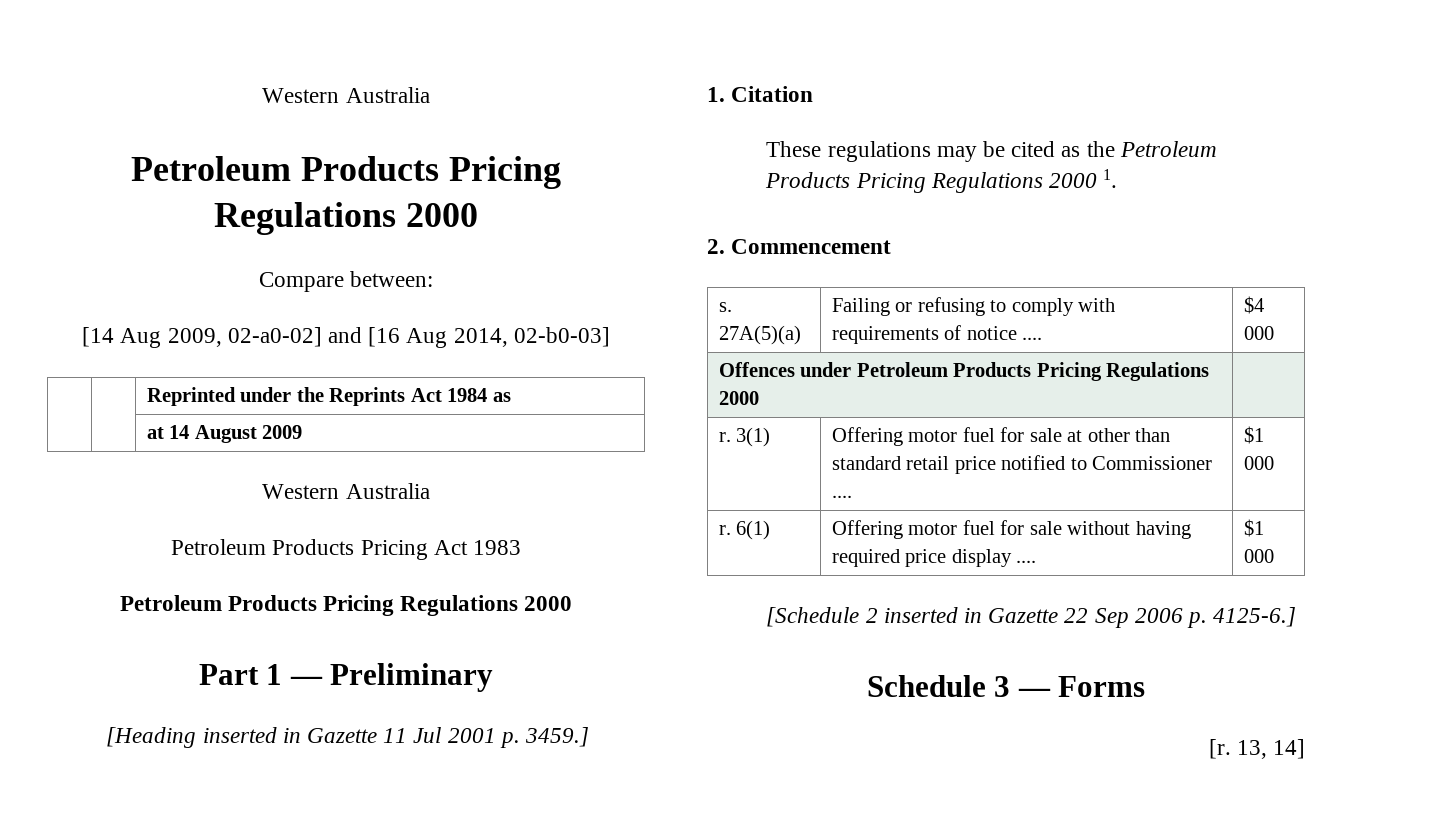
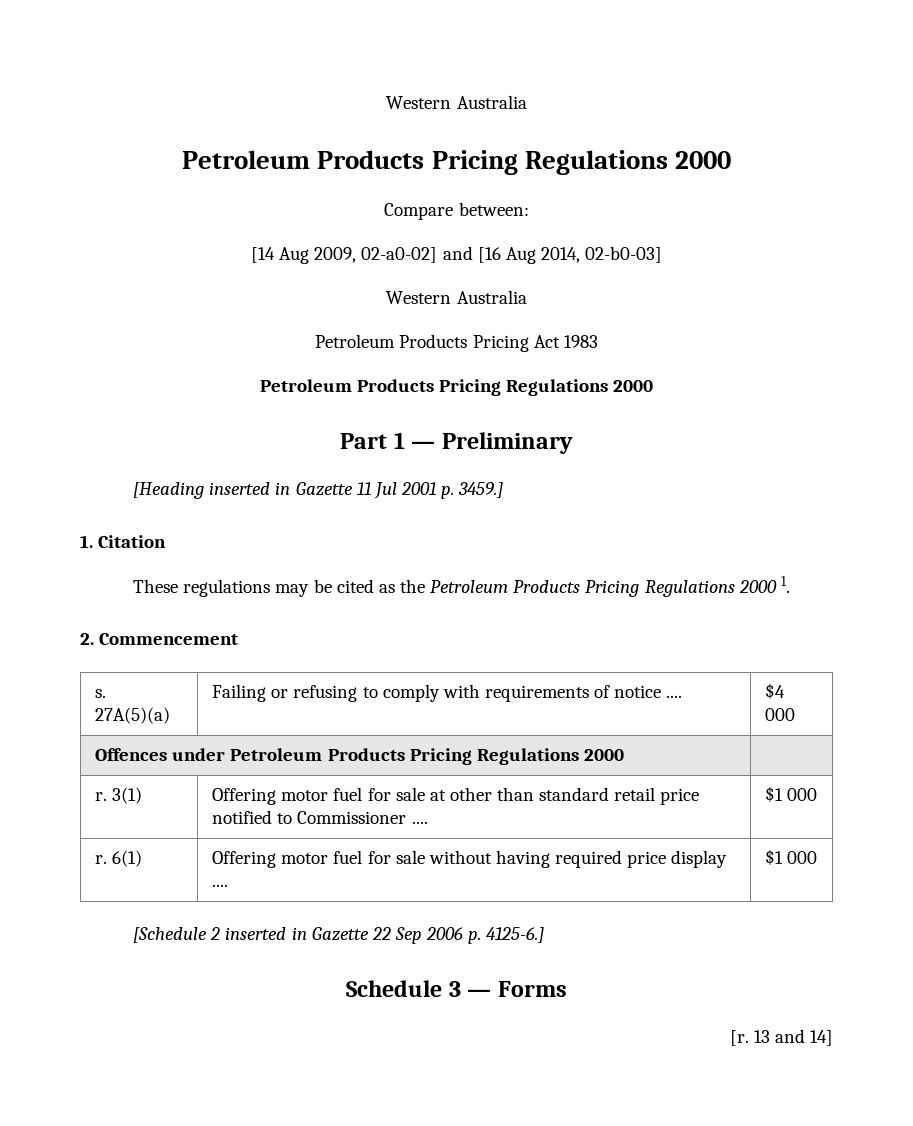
[146,387,511,406] [146,425,303,443] // | | Reprinted under the Reprints Act 1984 as // | | at 14 August 2009 -> (663, 254) none
[1236,740,1267,759] 13, -> [753,1029,805,1043] 13 and

